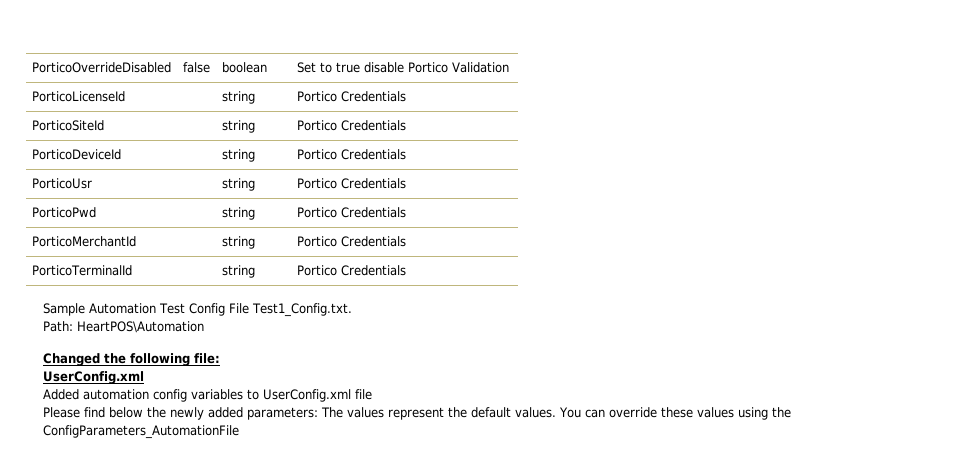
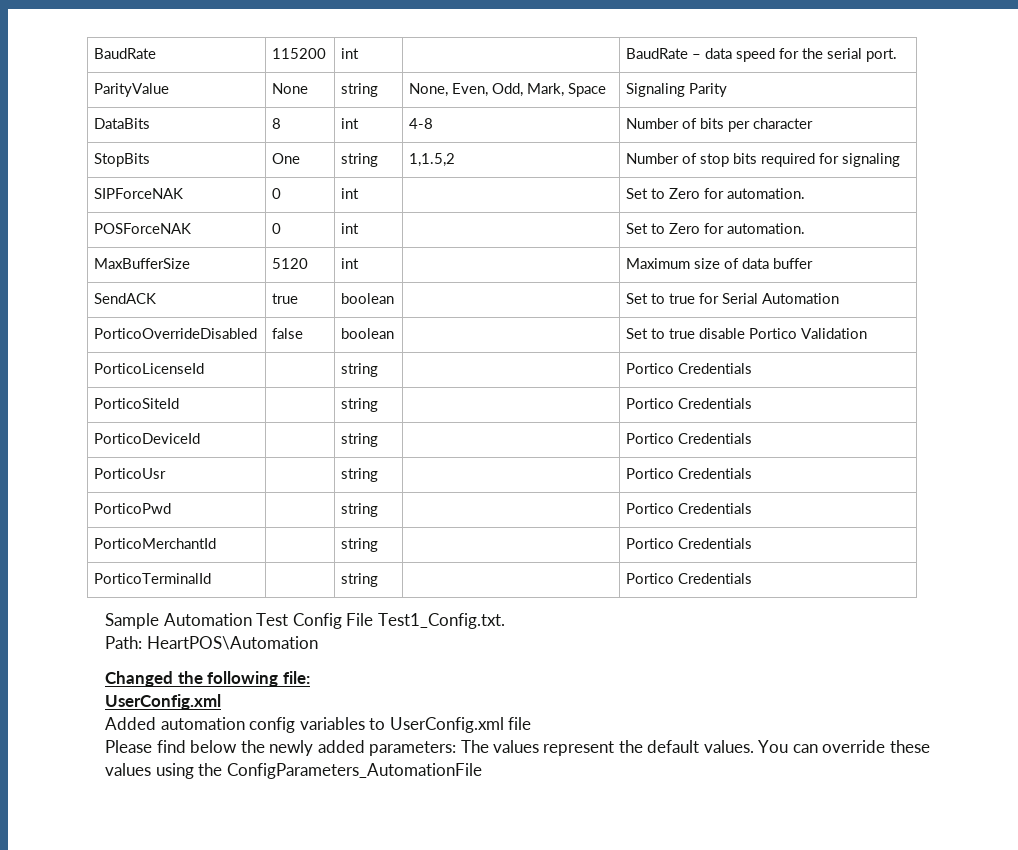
(31, 67) none -> [94,48,157,59] [272,48,327,59] [341,48,360,59] [626,48,898,62] [94,83,170,97] [272,83,309,94] [341,83,379,97] [409,83,607,97] [626,83,728,97] [94,118,151,129] [272,118,282,129] [341,118,360,129] [409,118,434,129] [626,118,814,132] [94,153,151,167] [272,153,301,164] [341,153,379,167] [409,153,456,167] [626,153,901,167] [94,188,184,199] [272,188,282,199] [341,188,360,199] [626,188,806,199] [94,223,192,234] [272,223,282,234] [341,223,360,234] [626,223,806,234] [94,258,191,269] [272,258,309,269] [341,258,360,269] [626,258,814,269] [94,293,157,304] [272,293,299,304] [341,293,395,304] [626,293,840,304] BaudRate | 115200 | int | | BaudRate – data speed for the serial port. // ParityValue | None | string | None, Even, Odd, Mark, Space | Signaling Parity // DataBits | 8 | int | 4-8 | Number of bits per character // StopBits | One | string | 1,1.5,2 | Number of stop bits required for signaling // SIPForceNAK | 0 | int | | Set to Zero for automation. // POSForceNAK | 0 | int | | Set to Zero for automation. // MaxBufferSize | 5120 | int | | Maximum size of data buffer // SendACK | true | boolean | | Set to true for Serial Automation //

